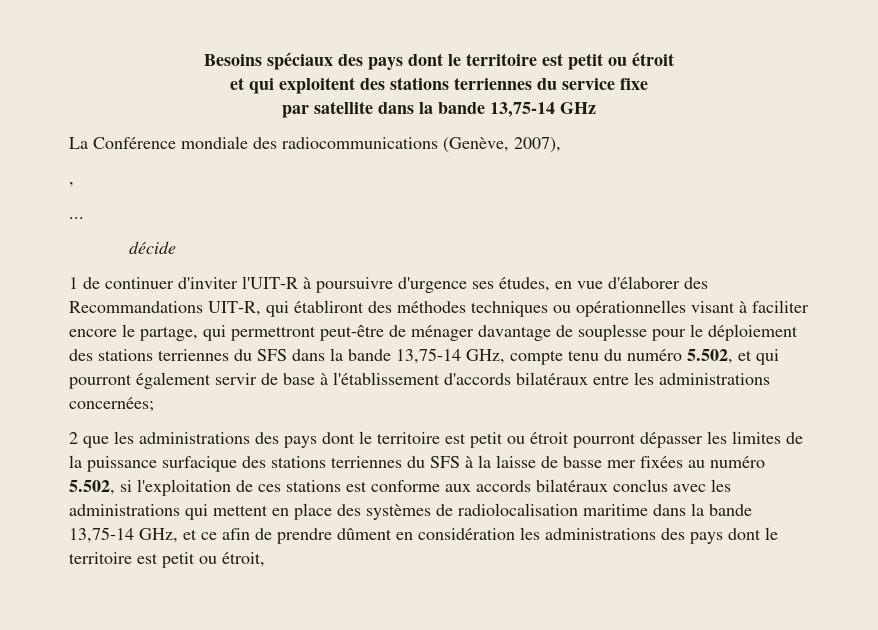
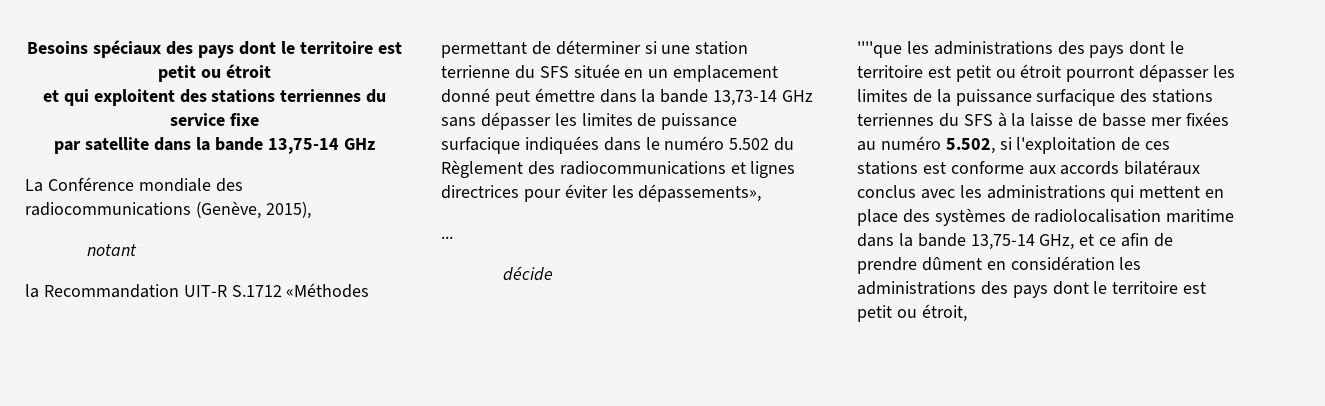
[514,137,561,153] [69,182,74,187] [69,217,84,219] [128,241,176,254] [69,276,708,293] [69,300,809,317] [69,324,798,341] [69,348,779,365] [69,372,770,389] [69,397,154,412] [69,432,109,448] 2007), // , // ... // décide // 1 de continuer d'inviter l'UIT-R à poursuivre d'urgence ses études, en vue d'élaborer des Recommandations UIT-R, qui établiront des méthodes techniques ou opérationnelles visant à faciliter encore le partage, qui permettront peut-être de ménager davantage de souplesse pour le déploiement des stations terriennes du SFS dans la bande 13,75-14 GHz, compte tenu du numéro 5.502, et qui pourront également servir de base à l'établissement d'accords bilatéraux entre les administrations concernées; // 2 que -> [265,201,311,219] [86,244,137,256] [25,283,370,298] [441,40,749,58] [441,64,779,82] [441,88,814,106] [441,112,738,130] [441,136,795,154] [441,160,796,178] [441,184,762,202] [441,236,453,239] [502,266,553,281] [857,41,902,58] 2015), // notant // la Recommandation UIT-R S.1712 «Méthodes permettant de déterminer si une station terrienne du SFS située en un emplacement donné peut émettre dans la bande 13,73-14 GHz sans dépasser les limites de puissance surfacique indiquées dans le numéro 5.502 du Règlement des radiocommunications et lignes directrices pour éviter les dépassements», // ... // décide // ''''que

